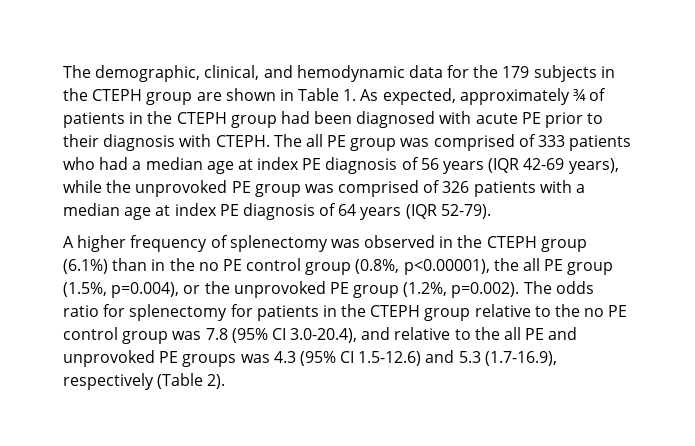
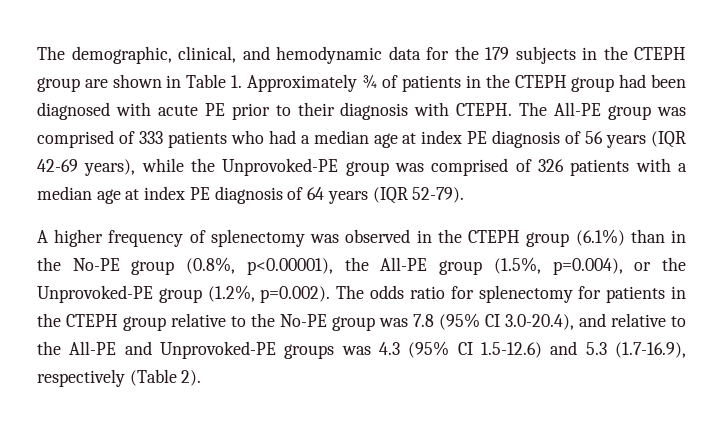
[360,88,570,105] As expected, approximately -> [246,74,357,92] Approximately
[305,134,347,147] all PE -> [554,102,602,116] All-PE
[135,180,251,197] unprovoked PE -> [222,158,339,176] Unprovoked-PE
[198,258,302,271] no PE control -> [72,258,120,271] No-PE
[523,258,564,271] all PE -> [380,257,428,271] All-PE
[233,281,349,298] unprovoked PE -> [37,285,153,303] Unprovoked-PE
[584,305,628,317] [63,327,118,340] no PE control -> [280,314,327,327] No-PE
[504,327,578,340] [63,350,179,367] all PE and unprovoked PE -> [69,341,276,359] All-PE and Unprovoked-PE

